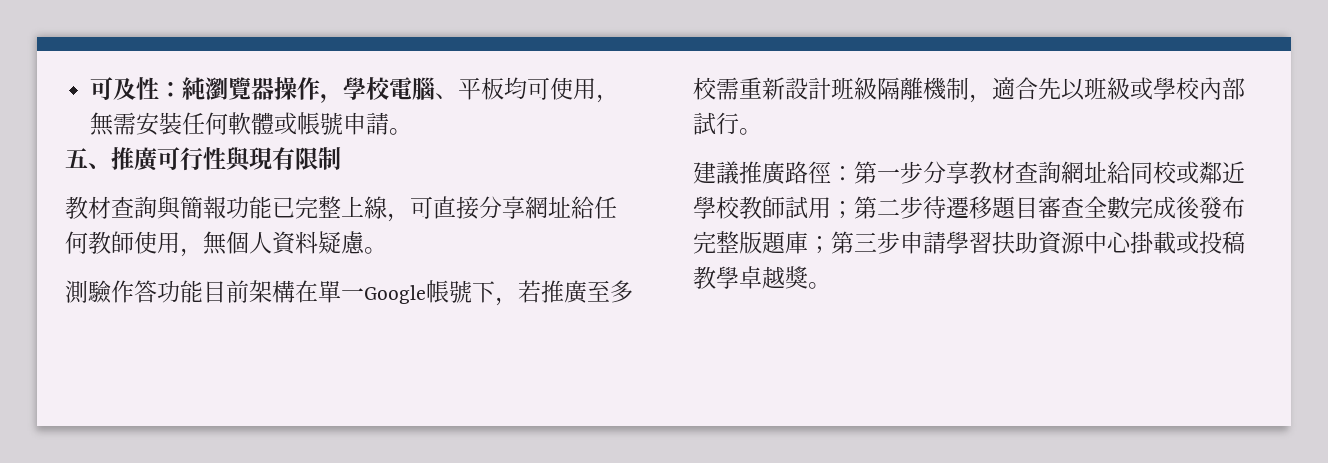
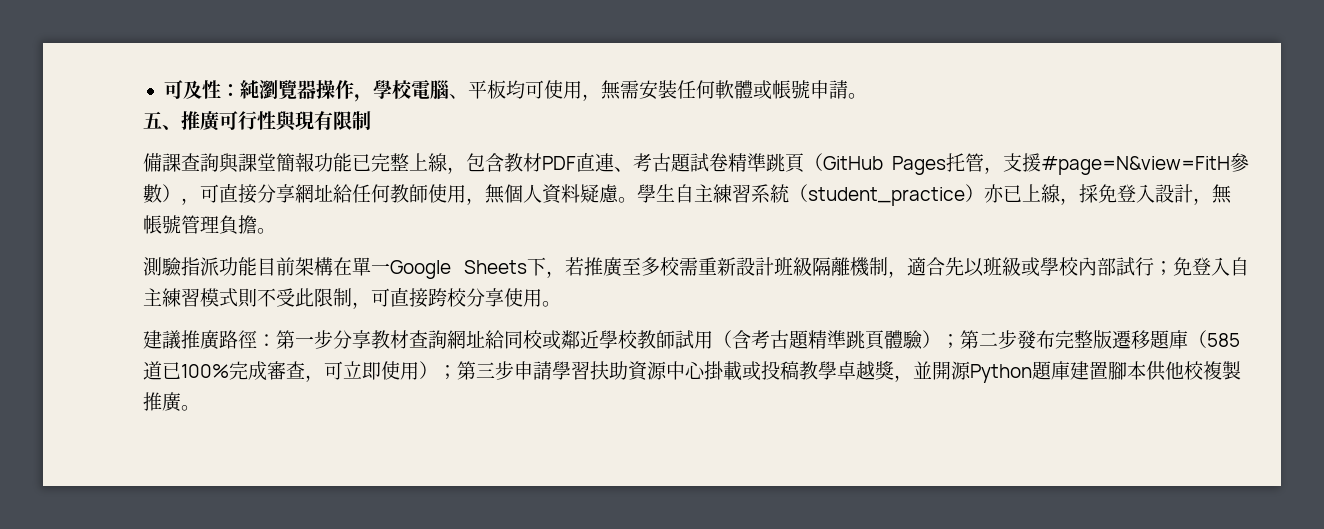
[65,196,181,220] 教材查詢與 -> [143,153,276,173] 備課查詢與課堂
(410, 217) none -> [466,153,1249,175] [143,184,200,205] 包含教材PDF直連、考古題試卷精準跳頁（GitHub Pages托管，支援#page=N&view=FitH參數），
(387, 250) none -> [637,184,1232,206] [143,215,276,235] 學生自主練習系統（student_practice）亦已上線，採免登入設計，無帳號管理負擔。
[111,280,157,303] 作答 -> [181,257,219,276] 指派
[426,280,472,303] 帳號 -> [463,260,527,274] Sheets
(739, 123) none -> [1154,257,1249,276] [143,288,542,309] ；免登入自主練習模式則不受此限制，可直接跨校分享使用
[831,196,1245,219] [693,231,808,254] ；第二步待遷移題目審查全數完成後發布完整版題庫 -> [713,330,1240,350] [143,361,438,382] （含考古題精準跳頁體驗）；第二步發布完整版遷移題庫（585道已100%完成審查，可立即使用）
(808, 277) none -> [894,361,1241,383] [143,392,182,412] ，並開源Python題庫建置腳本供他校複製推廣

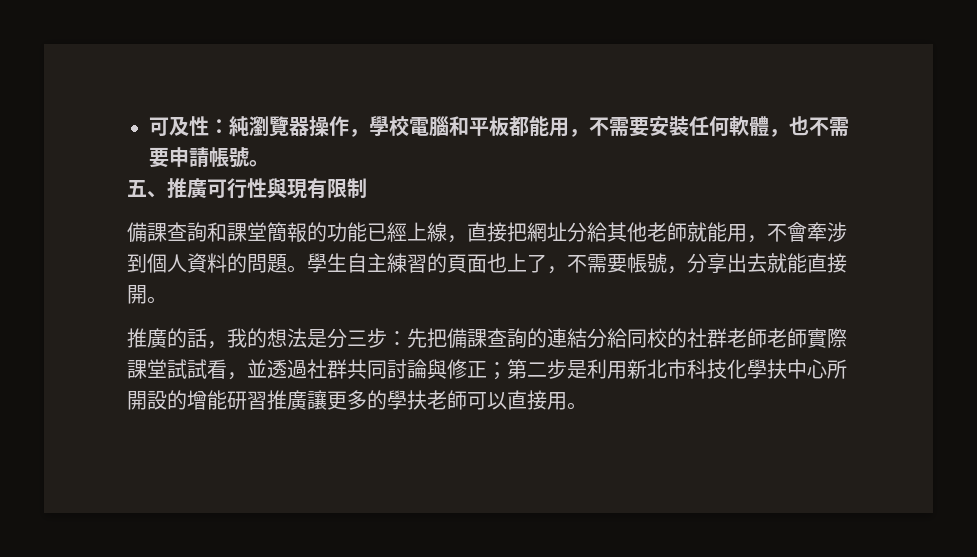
[448,80,848,101] 、平板均可使用，無需安裝任何軟體或帳號申請 -> [449,116,849,137] [149,147,249,168] 和平板都能用，不需要安裝任何軟體，也不需要申請帳號
[219,153,239,173] 與 -> [207,222,227,242] 和
[314,153,1249,175] [143,184,505,205] 功能已完整上線，包含教材PDF直連、考古題試卷精準跳頁（GitHub Pages托管，支援#page=N&view=FitH參數），可直接分享網址給任何教師使用，無 -> [307,222,847,243] [127,254,147,273] 的功能已經上線，直接把網址分給其他老師就能用，不會牽涉到
[580,184,619,203] 疑慮 -> [227,253,287,273] 的問題
[751,184,1232,206] [143,215,276,235] [143,257,1249,279] [143,288,561,309] [143,330,1240,350] [143,361,1241,383] [143,392,182,412] 系統（student_practice）亦已上線，採免登入設計，無帳號管理負擔。 // 測驗指派功能目前架構在單一Google Sheets下，若推廣至多校需重新設計班級隔離機制，適合先以班級或學校內部試行；免登入自主練習模式則不受此限制，可直接跨校分享使用。 // 建議推廣路徑：第一步分享教材查詢網址給同校或鄰近學校教師試用（含考古題精準跳頁體驗）；第二步發布完整版遷移題庫（585道已100%完成審查，可立即使用）；第三步申請學習扶助資源中心掛載或投稿教學卓越獎，並開源Python題庫建置腳本供他校複製推廣 -> [427,253,847,274] [127,285,167,304] [127,328,847,349] [127,359,847,380] [127,390,567,410] 的頁面也上了，不需要帳號，分享出去就能直接開。 // 推廣的話，我的想法是分三步：先把備課查詢的連結分給同校的社群老師老師實際課堂試試看，並透過社群共同討論與修正；第二步是利用新北市科技化學扶中心所開設的增能研習推廣讓更多的學扶老師可以直接用

